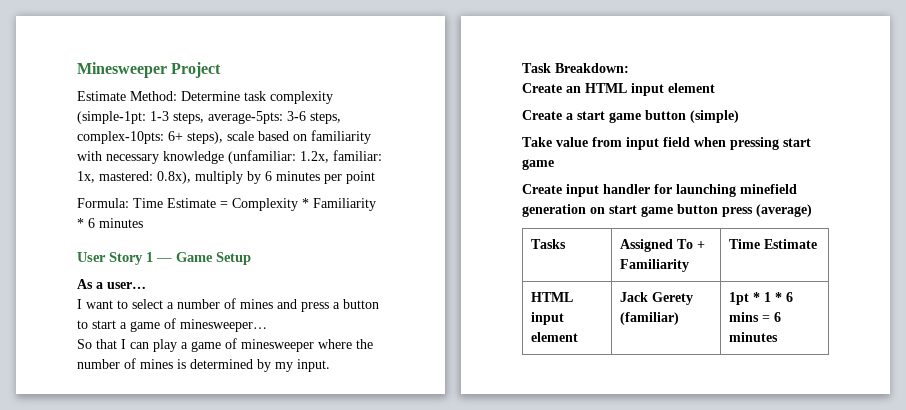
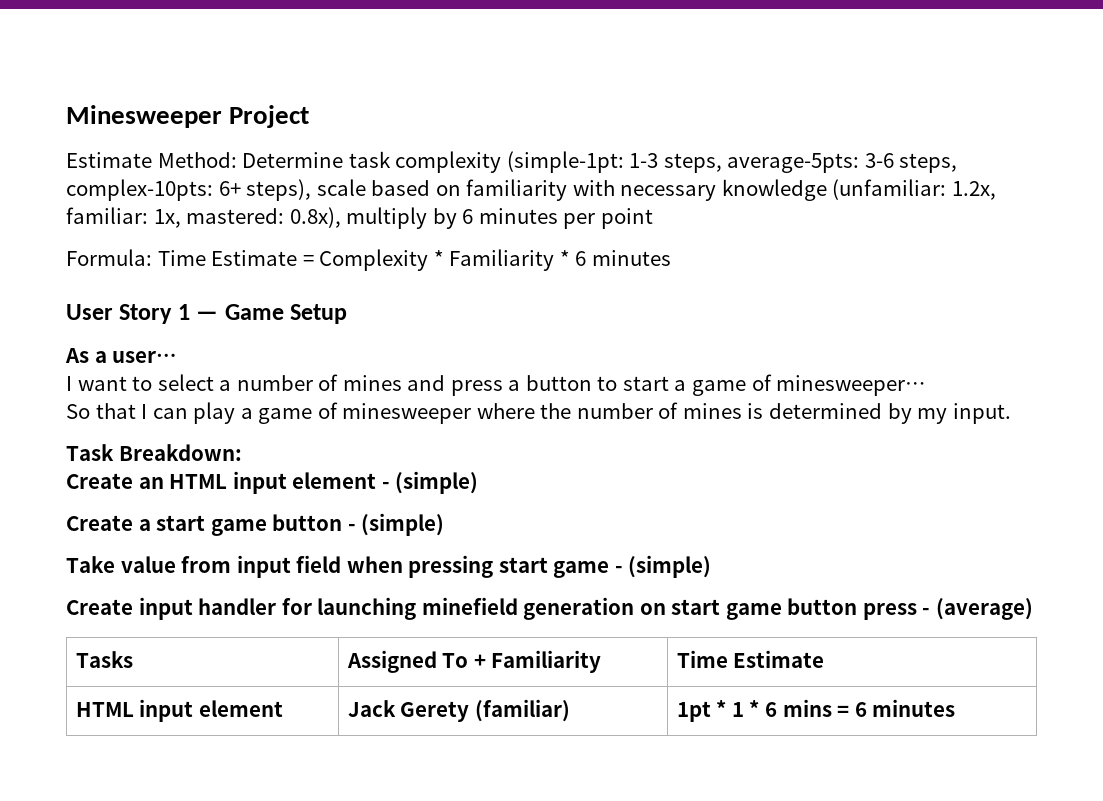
(715, 88) none -> [381,471,479,494] - (simple)
(686, 115) none -> [347,524,356,531] -
(554, 164) none -> [614,555,712,578] - (simple)
(753, 212) none -> [922,608,931,615] -

